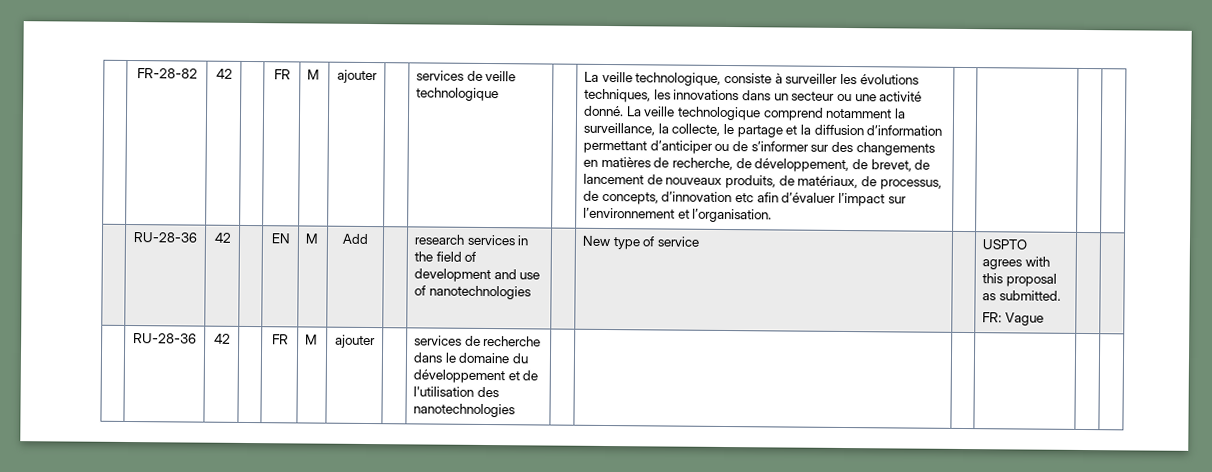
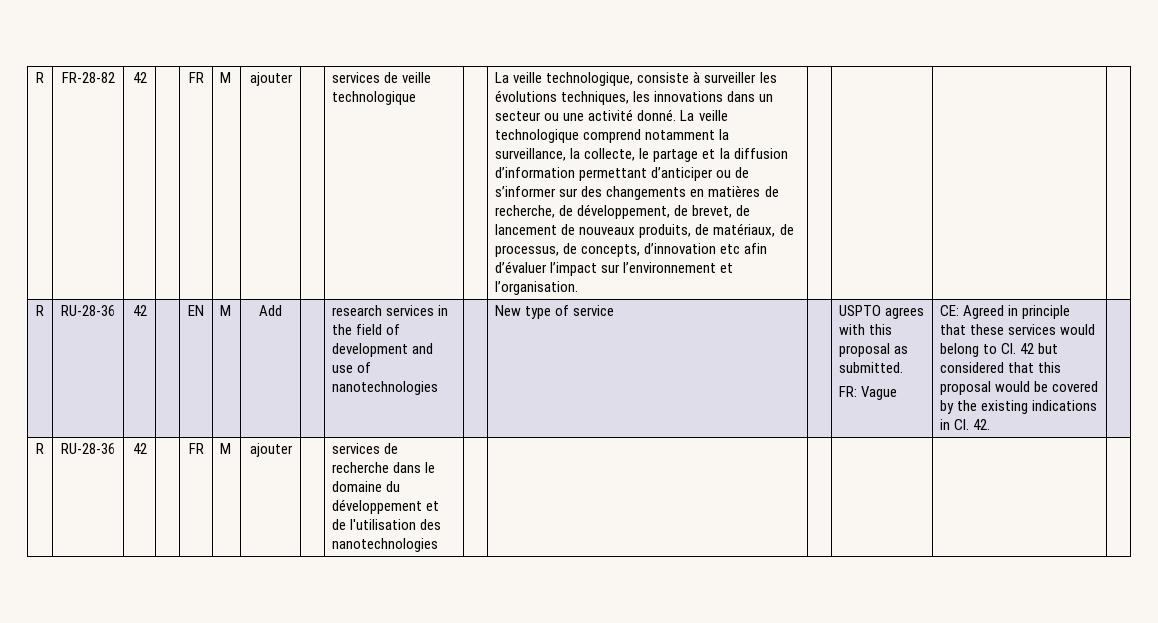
(136, 73) none -> [36,72,44,83] R
(773, 215) none -> [36,305,44,316] R
(1044, 319) | // -> [940,305,1071,319] [940,324,1096,335] [940,343,1059,357] [940,362,1062,373] [940,381,1099,395] [940,400,1098,414] [940,419,991,430] [36,443,44,454] CE: Agreed in principle that these services would belong to Cl. 42 but considered that this proposal would be covered by the existing indications in Cl. 42. | // R

